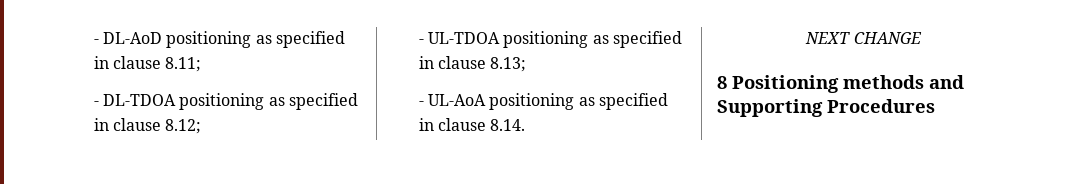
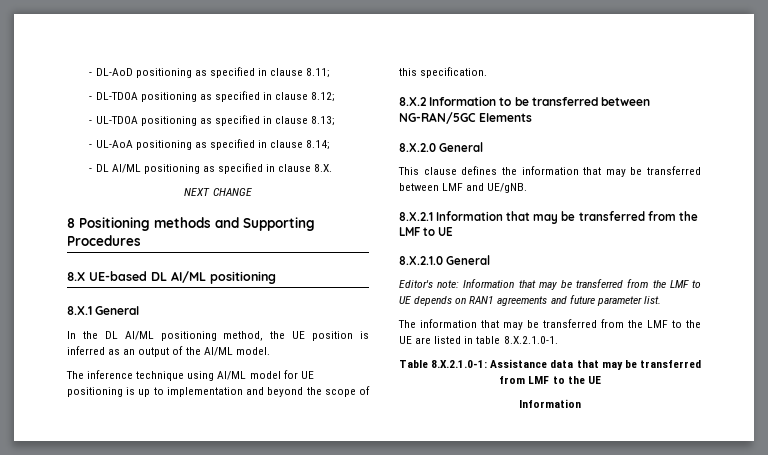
[490,119,526,131] 8.14. -> [306,140,331,150] [89,163,333,174] 8.14; // - DL AI/ML positioning as specified in clause 8.X.
(935, 106) none -> [67,271,276,284] [67,306,140,315] [67,331,369,341] [67,346,270,357] [66,370,314,381] [67,386,371,397] [399,67,488,78] [399,96,651,106] [399,112,533,124] [399,142,484,152] [398,166,701,177] [399,183,528,193] [399,211,698,224] [399,227,454,236] [399,255,491,265] [399,279,701,290] [399,295,661,306] [398,319,701,330] [399,336,558,344] [399,359,701,370] [499,376,601,384] [519,399,581,408] // 8.X UE-based DL AI/ML positioning // 8.X.1 General // In the DL AI/ML positioning method, the UE position is inferred as an output of the AI/ML model. // The inference technique using AI/ML model for UE positioning is up to implementation and beyond the scope of this specification. // 8.X.2 Information to be transferred between NG-RAN/5GC Elements // 8.X.2.0 General // This clause defines the information that may be transferred between LMF and UE/gNB. // 8.X.2.1 Information that may be transferred from the LMF to UE // 8.X.2.1.0 General // Editor's note: Information that may be transferred from the LMF to UE depends on RAN1 agreements and future parameter list. // The information that may be transferred from the LMF to the UE are listed in table 8.X.2.1.0-1. // Table 8.X.2.1.0-1: Assistance data that may be transferred from LMF to the UE // Information

